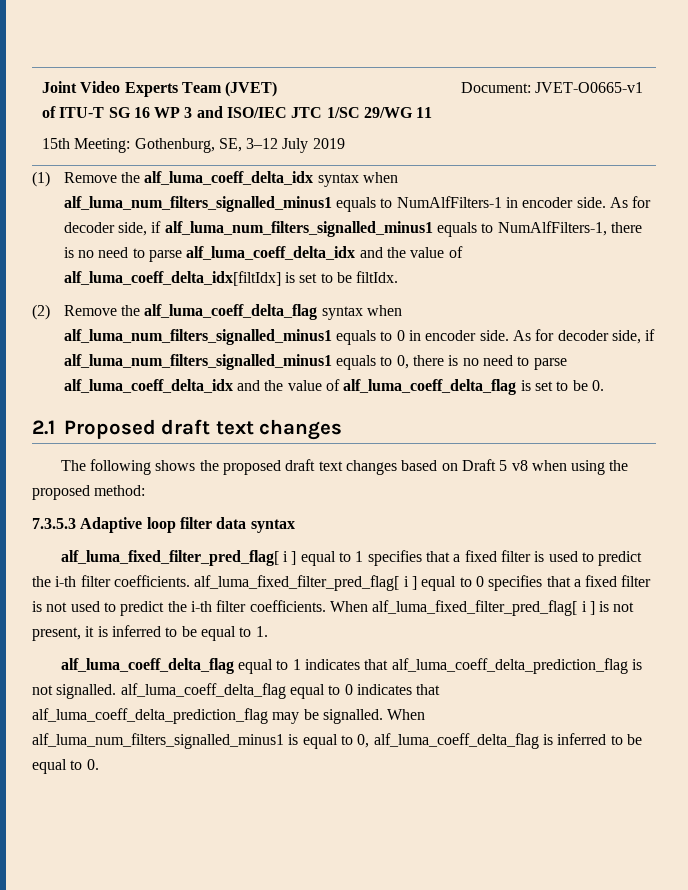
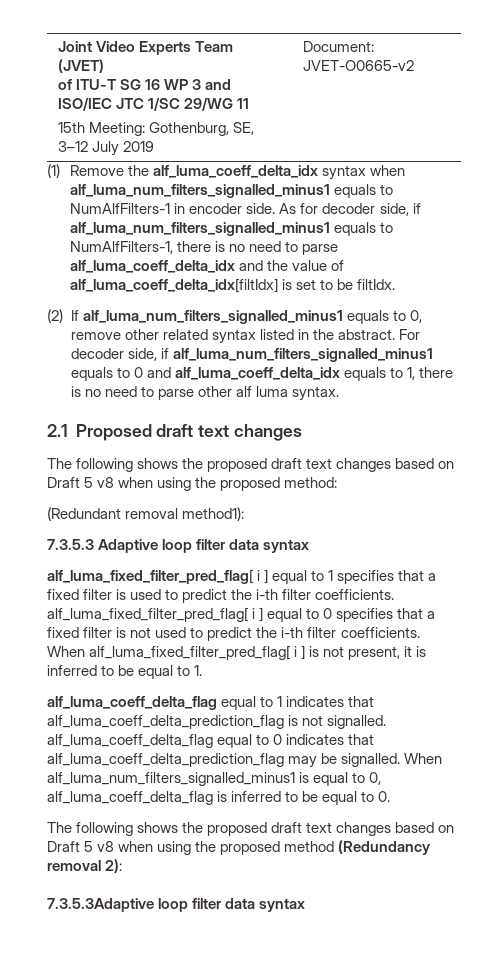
[535,82,644,93] JVET-O0665-v1 -> [302,60,414,71] JVET-O0665-v2
[63,304,403,320] [63,329,656,345] [63,354,567,370] [63,379,605,395] Remove the alf_luma_coeff_delta_flag syntax when alf_luma_num_filters_signalled_minus1 equals to 0 in encoder side. As for decoder side, if alf_luma_num_filters_signalled_minus1 equals to 0, there is no need to parse alf_luma_coeff_delta_idx and the value of alf_luma_coeff_delta_flag is set to be 0. -> [70,310,422,324] [70,329,420,344] [70,348,433,362] [70,367,453,381] [70,386,339,401] If alf_luma_num_filters_signalled_minus1 equals to 0, remove other related syntax listed in the abstract. For decoder side, if alf_luma_num_filters_signalled_minus1 equals to 0 and alf_luma_coeff_delta_idx equals to 1, there is no need to parse other alf luma syntax.
(146, 490) none -> [47,507,245,521] // (Redundant removal method1):
(99, 764) none -> [47,822,455,836] [47,840,431,855] [47,859,123,873] [47,898,306,912] // The following shows the proposed draft text changes based on Draft 5 v8 when using the proposed method (Redundancy removal 2): // 7.3.5.3Adaptive loop filter data syntax

